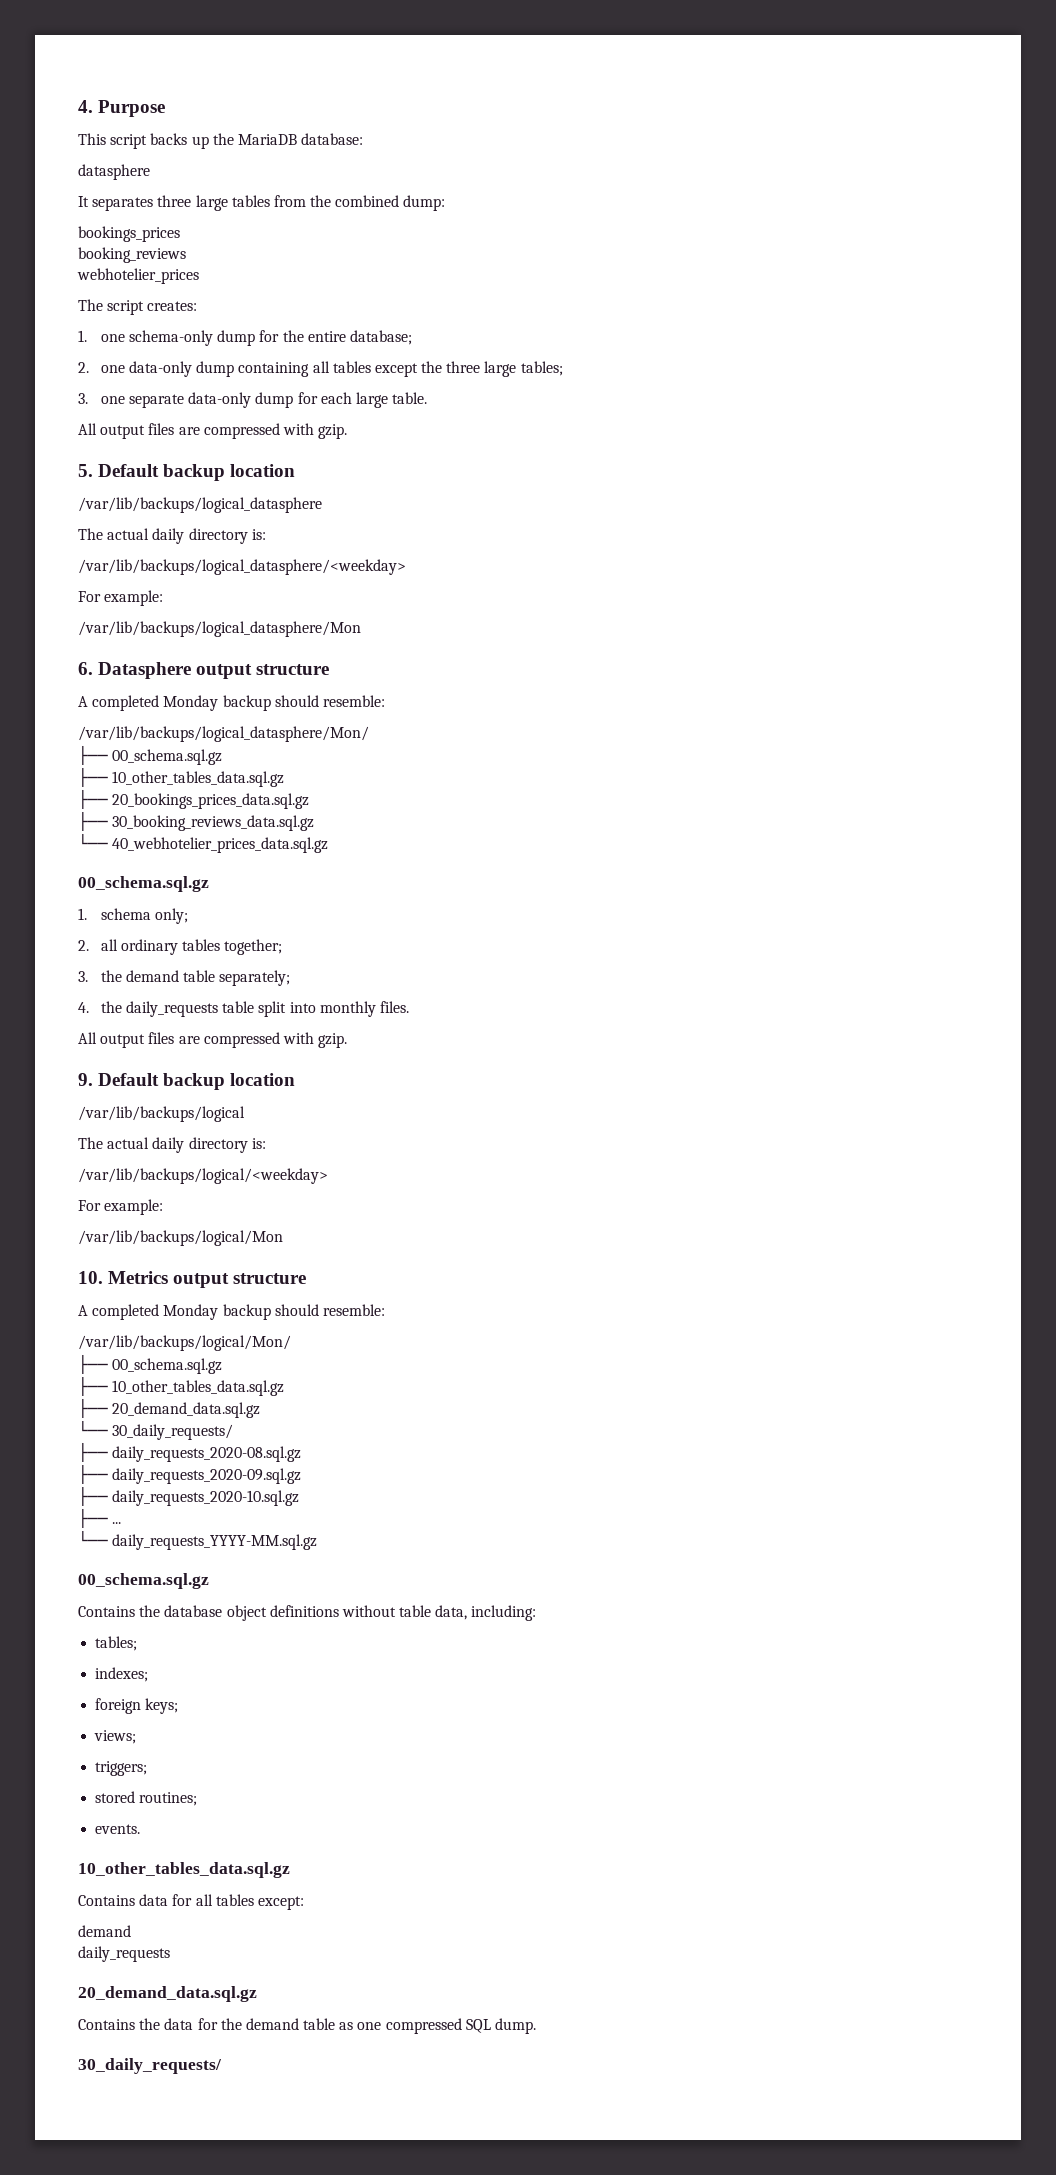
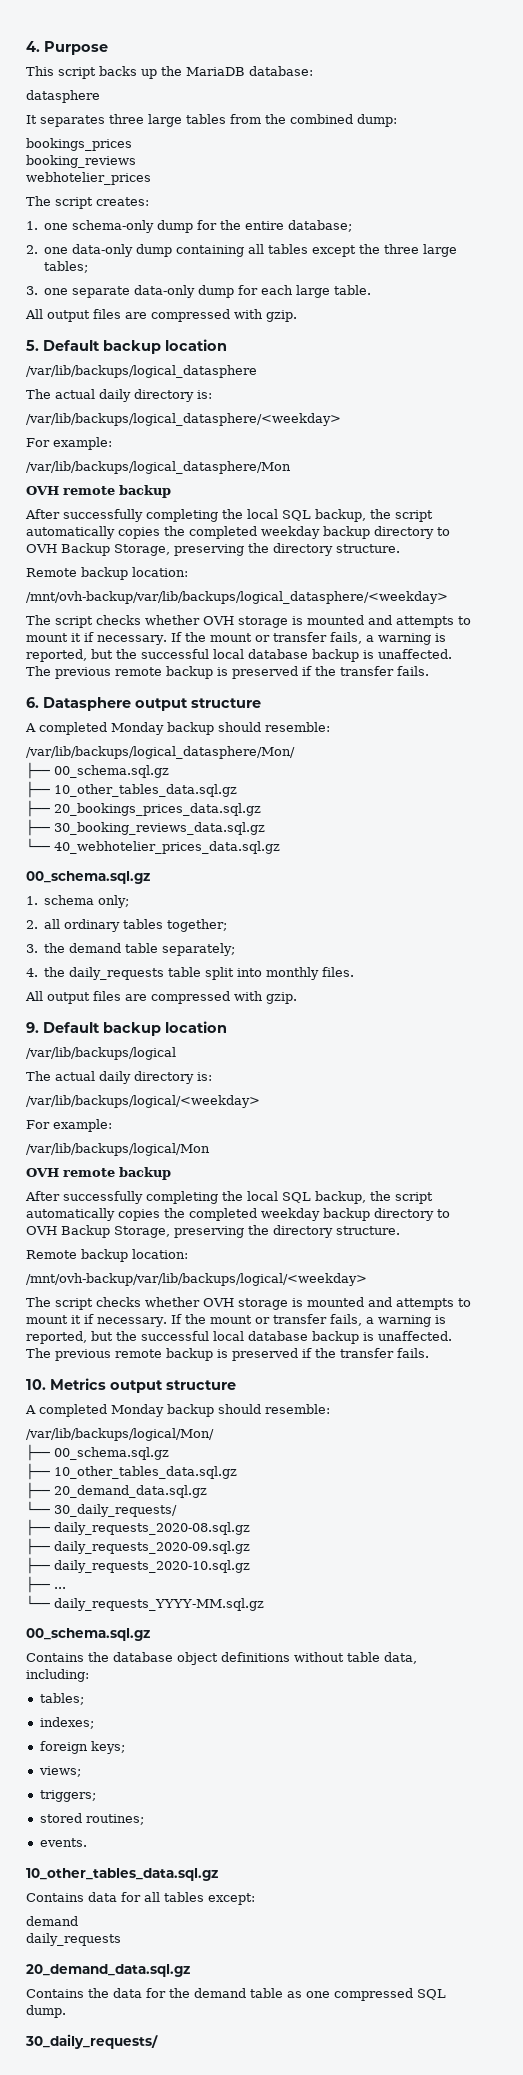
(361, 629) none -> [26,485,171,498] [25,509,433,522] [26,526,450,539] [26,543,400,556] [26,567,188,580] [26,591,448,604] [26,615,471,628] [26,632,446,645] [26,649,452,662] [26,666,429,679] // OVH remote backup // After successfully completing the local SQL backup, the script automatically copies the completed weekday backup directory to OVH Backup Storage, preserving the directory structure. // Remote backup location: // /mnt/ovh-backup/var/lib/backups/logical_datasphere/<weekday> // The script checks whether OVH storage is mounted and attempts to mount it if necessary. If the mount or transfer fails, a warning is reported, but the successful local database backup is unaffected. The previous remote backup is preserved if the transfer fails.
(283, 1238) none -> [26,1167,171,1180] [25,1191,433,1204] [26,1208,450,1221] [26,1225,400,1238] [26,1249,188,1262] [26,1273,367,1286] [26,1297,471,1310] [26,1314,446,1327] [26,1331,452,1344] [26,1348,429,1361] // OVH remote backup // After successfully completing the local SQL backup, the script automatically copies the completed weekday backup directory to OVH Backup Storage, preserving the directory structure. // Remote backup location: // /mnt/ovh-backup/var/lib/backups/logical/<weekday> // The script checks whether OVH storage is mounted and attempts to mount it if necessary. If the mount or transfer fails, a warning is reported, but the successful local database backup is unaffected. The previous remote backup is preserved if the transfer fails.

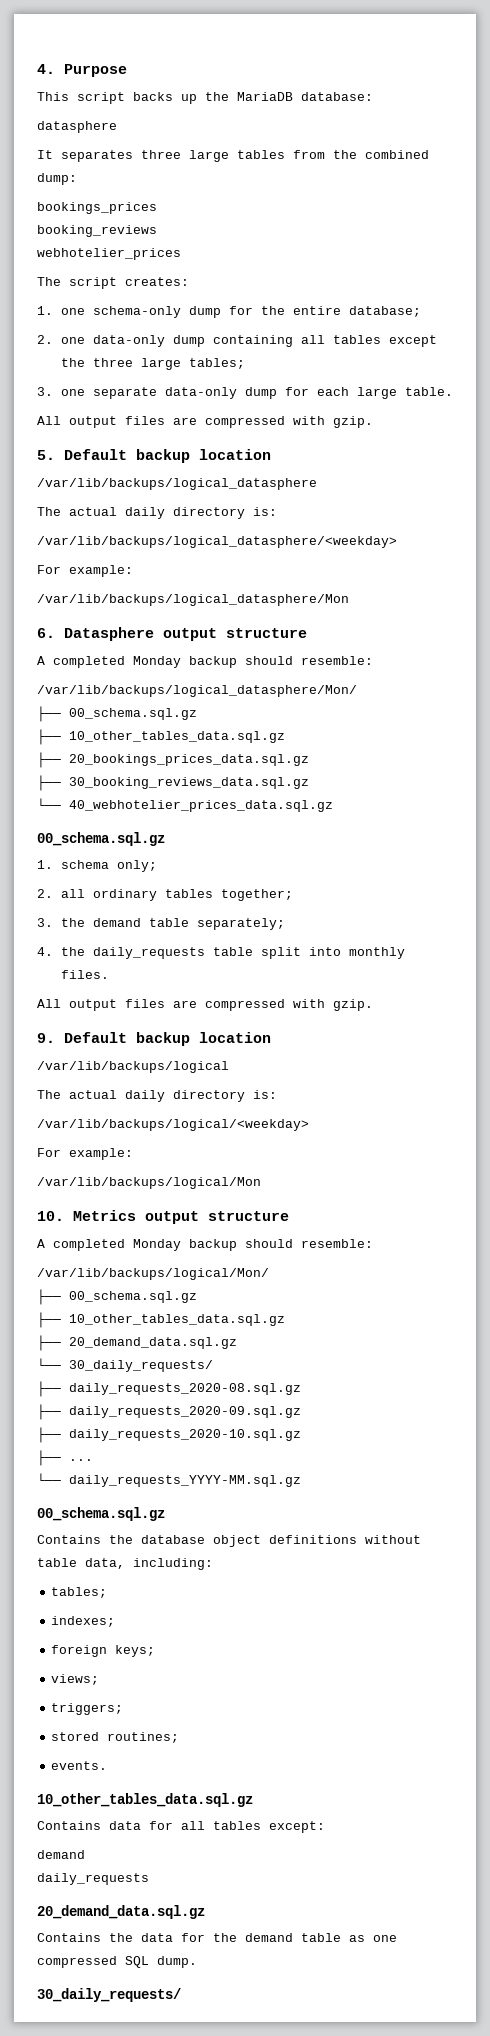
[26,485,171,498] [25,509,433,522] [26,526,450,539] [26,543,400,556] [26,567,188,580] [26,591,448,604] [26,615,471,628] [26,632,446,645] [26,649,452,662] [26,666,429,679] // OVH remote backup // After successfully completing the local SQL backup, the script automatically copies the completed weekday backup directory to OVH Backup Storage, preserving the directory structure. // Remote backup location: // /mnt/ovh-backup/var/lib/backups/logical_datasphere/<weekday> // The script checks whether OVH storage is mounted and attempts to mount it if necessary. If the mount or transfer fails, a warning is reported, but the successful local database backup is unaffected. The previous remote backup is preserved if the transfer fails. -> (349, 600) none
[26,1167,171,1180] [25,1191,433,1204] [26,1208,450,1221] [26,1225,400,1238] [26,1249,188,1262] [26,1273,367,1286] [26,1297,471,1310] [26,1314,446,1327] [26,1331,452,1344] [26,1348,429,1361] // OVH remote backup // After successfully completing the local SQL backup, the script automatically copies the completed weekday backup directory to OVH Backup Storage, preserving the directory structure. // Remote backup location: // /mnt/ovh-backup/var/lib/backups/logical/<weekday> // The script checks whether OVH storage is mounted and attempts to mount it if necessary. If the mount or transfer fails, a warning is reported, but the successful local database backup is unaffected. The previous remote backup is preserved if the transfer fails. -> (261, 1183) none

